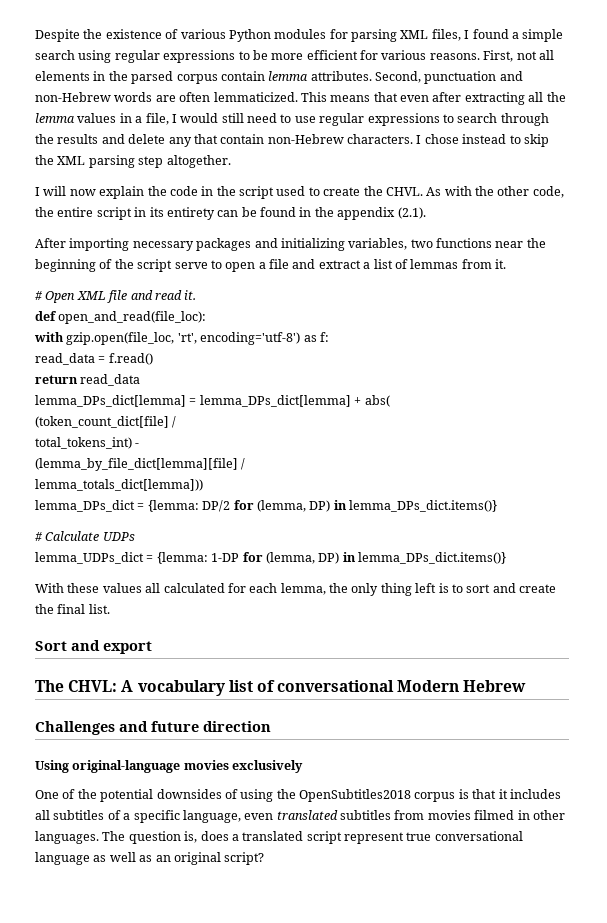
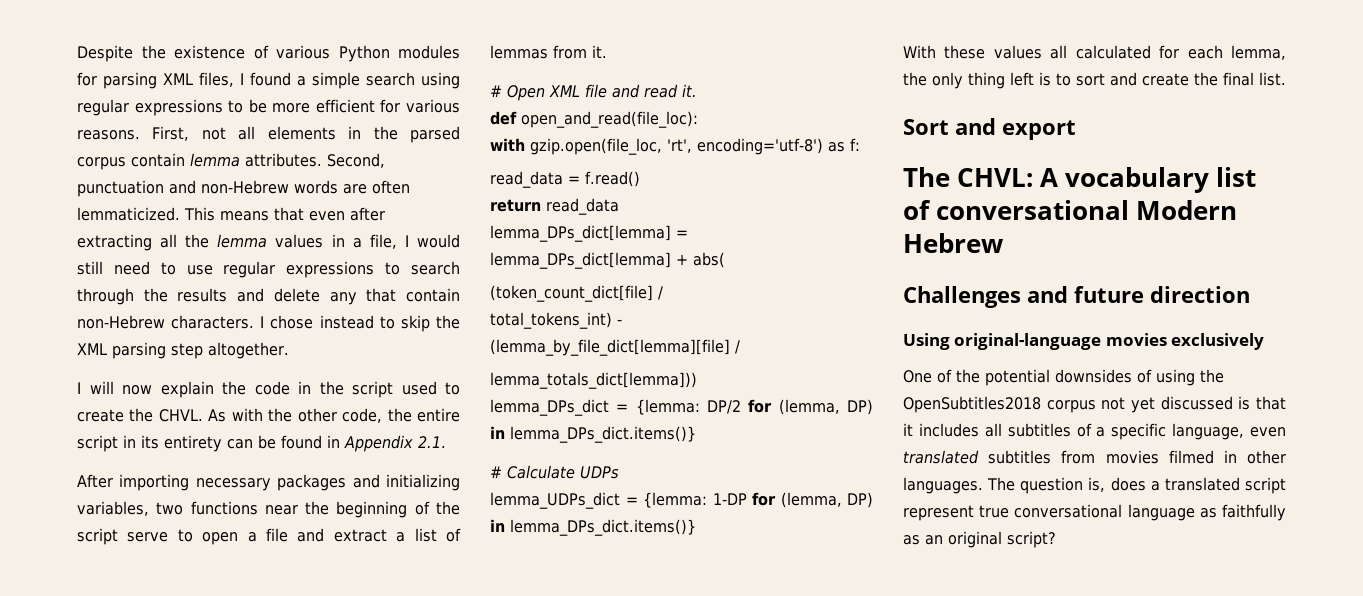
[314,207,426,220] the appendix (2.1). -> [344,435,446,452] Appendix 2.1.
(456, 797) none -> [1101,396,1233,413] not yet discussed
[109,852,136,862] well -> [1222,504,1286,521] faithfully

